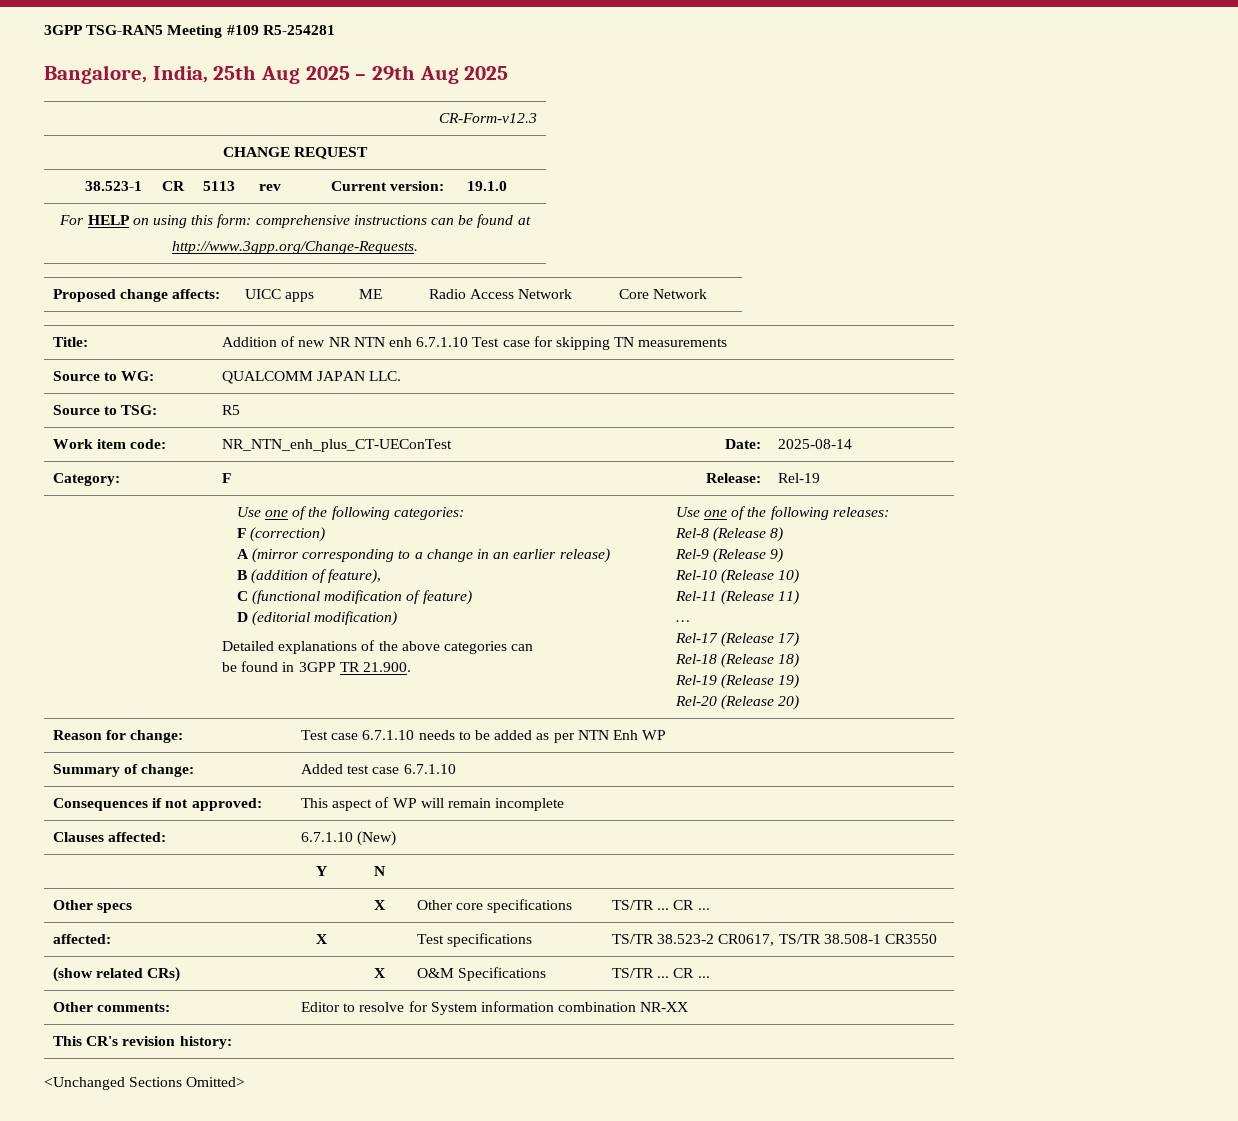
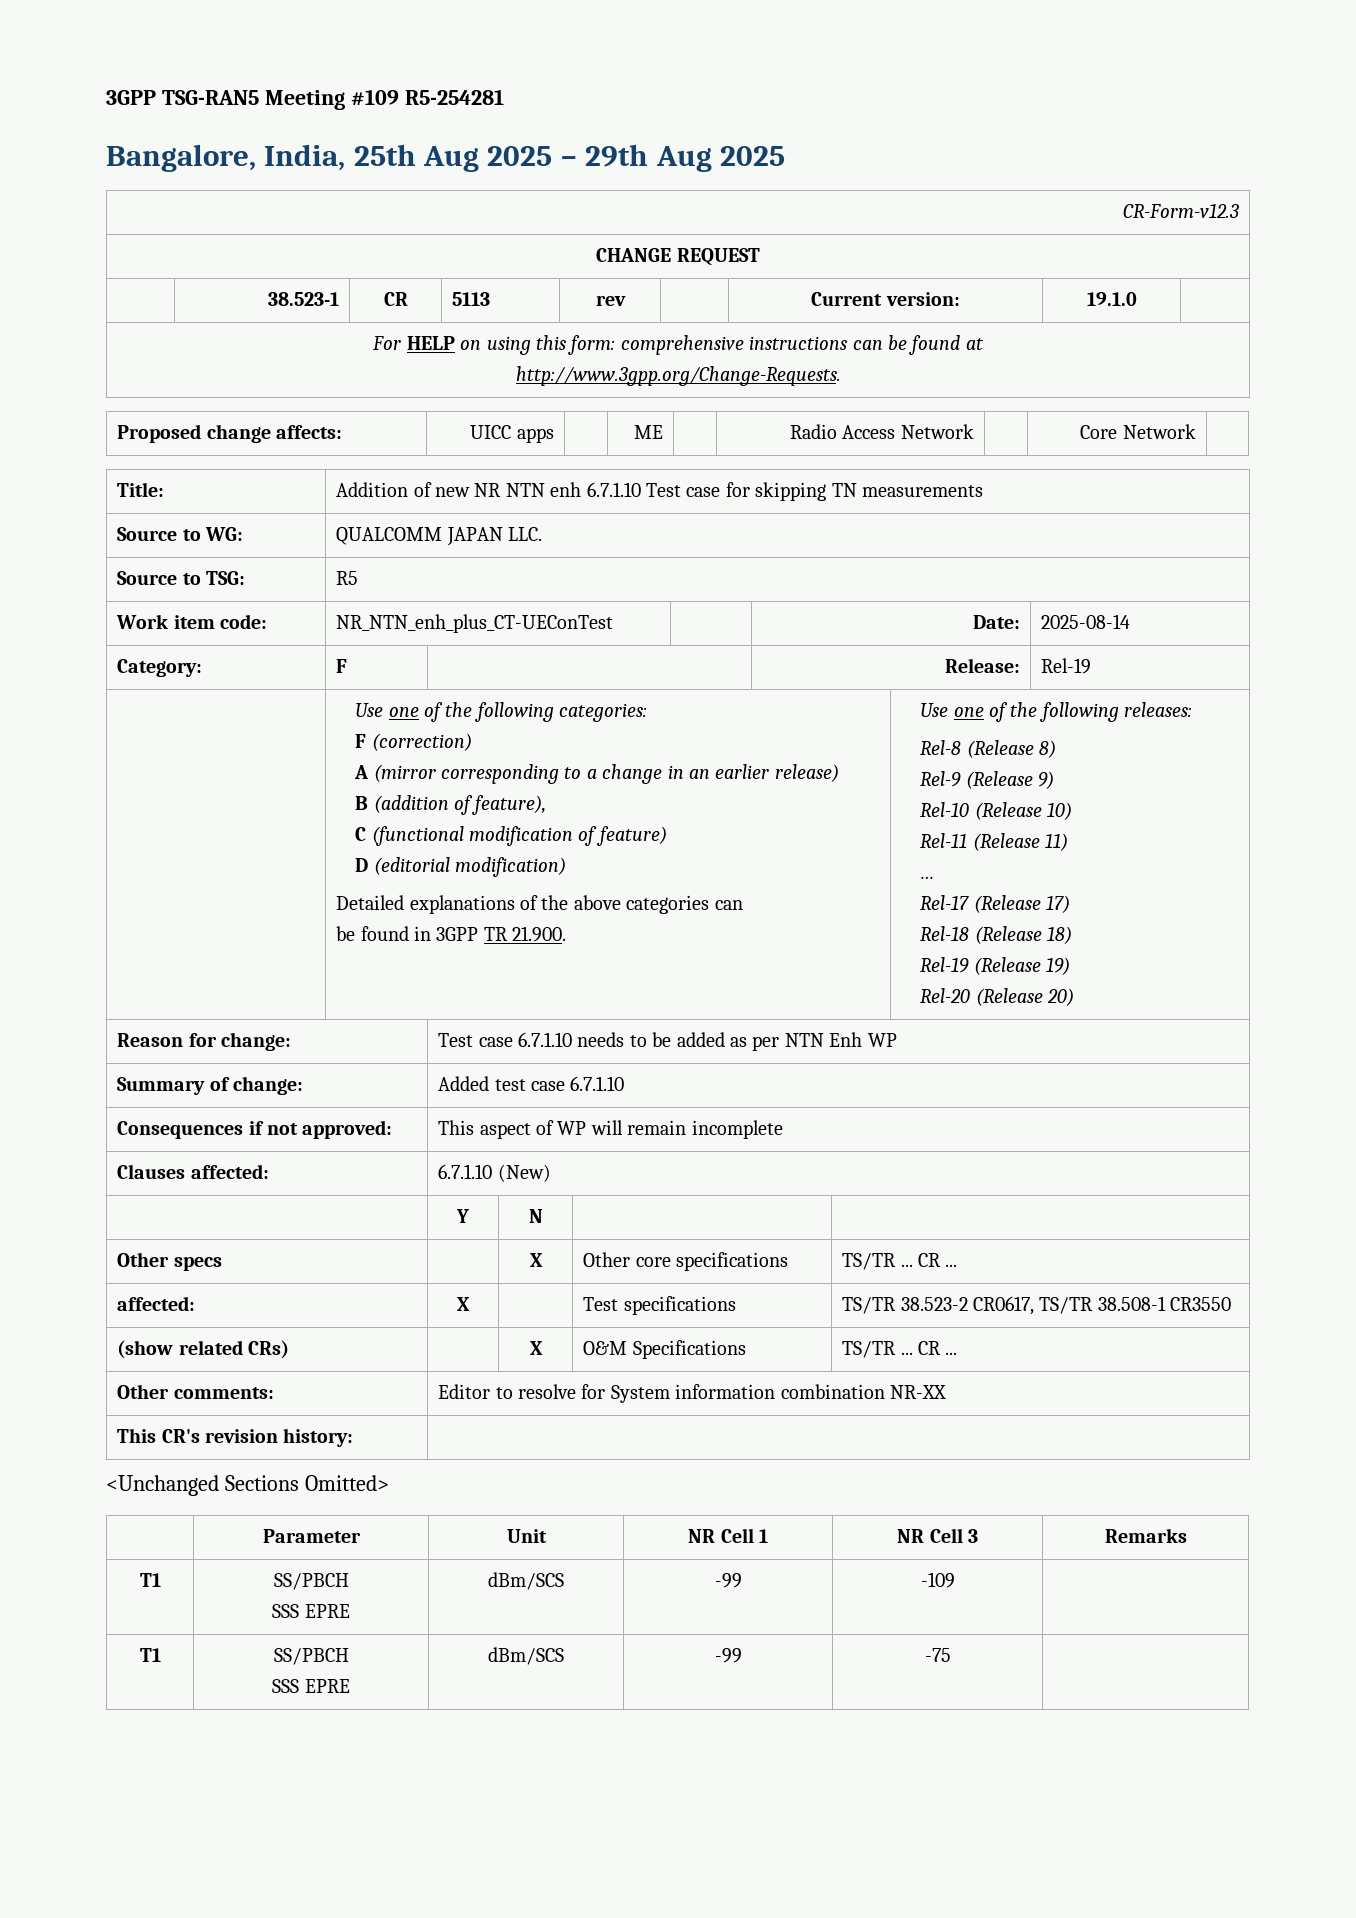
(246, 1082) none -> [262,1529,361,1543] [506,1529,547,1543] [688,1528,768,1543] [897,1528,978,1543] [1104,1528,1187,1543] [139,1573,161,1587] [273,1573,349,1590] [272,1604,350,1618] [488,1572,564,1590] [714,1573,742,1588] [920,1572,955,1588] [139,1648,161,1662] [273,1648,349,1665] [272,1679,350,1693] [488,1647,564,1665] [714,1648,742,1663] [924,1648,951,1662] // | Parameter | Unit | NR Cell 1 | NR Cell 3 | Remarks // T1 | SS/PBCH // SSS EPRE | dBm/SCS | -99 | -109 | // T1 | SS/PBCH // SSS EPRE | dBm/SCS | -99 | -75 |

